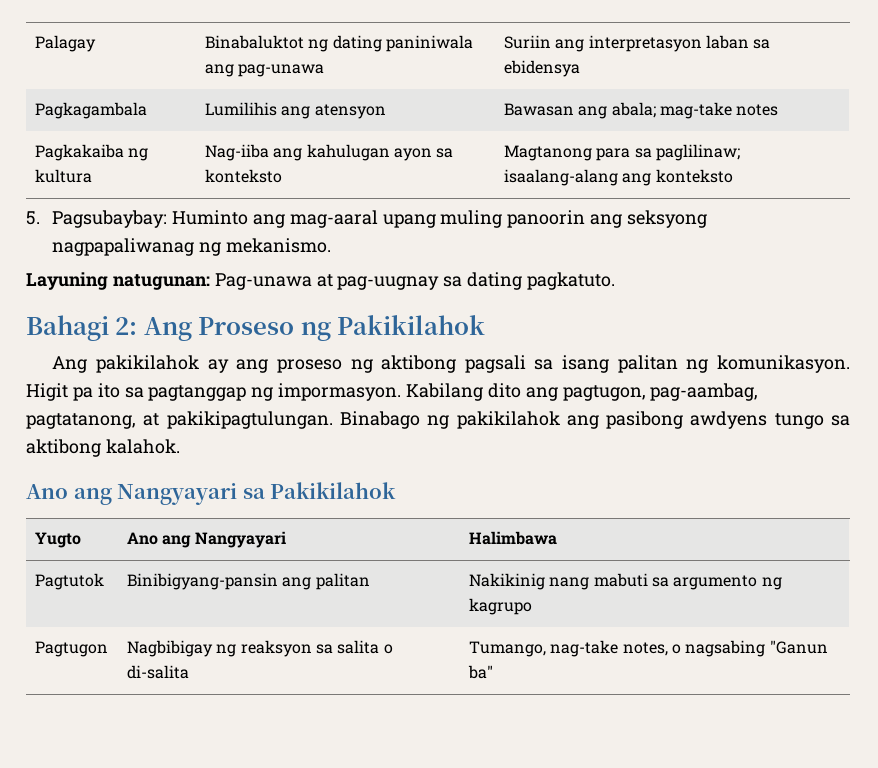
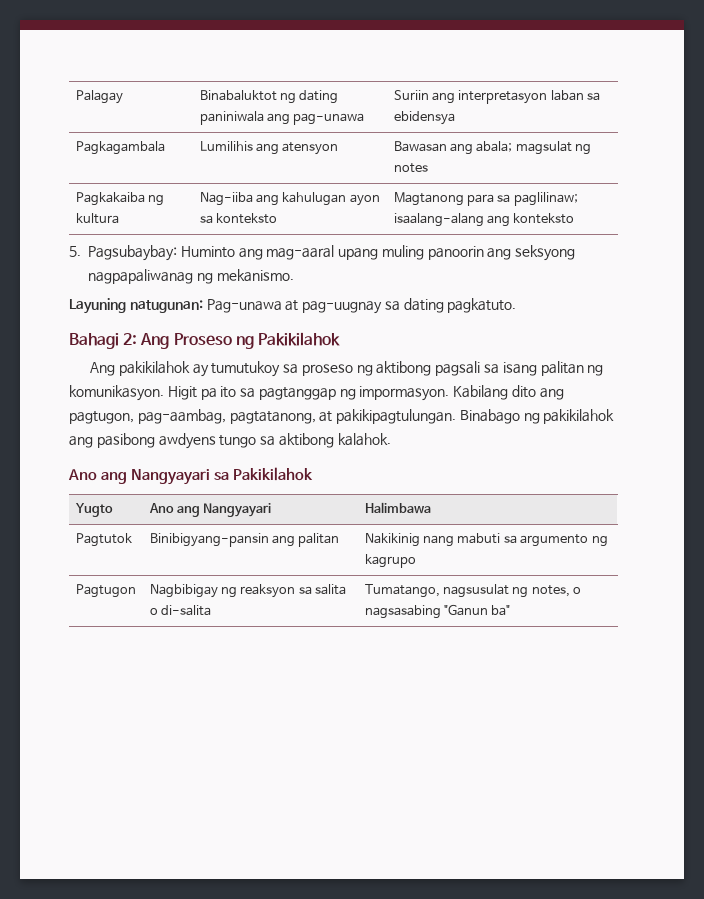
[659,102,732,119] mag-take -> [515,141,592,155] magsulat ng
[236,359,269,373] ang -> [211,361,299,377] tumutukoy sa
[469,640,619,657] Tumango, nag-take -> [364,584,529,598] Tumatango, nagsusulat ng
[685,640,766,657] nagsabing -> [364,605,441,619] nagsasabing

